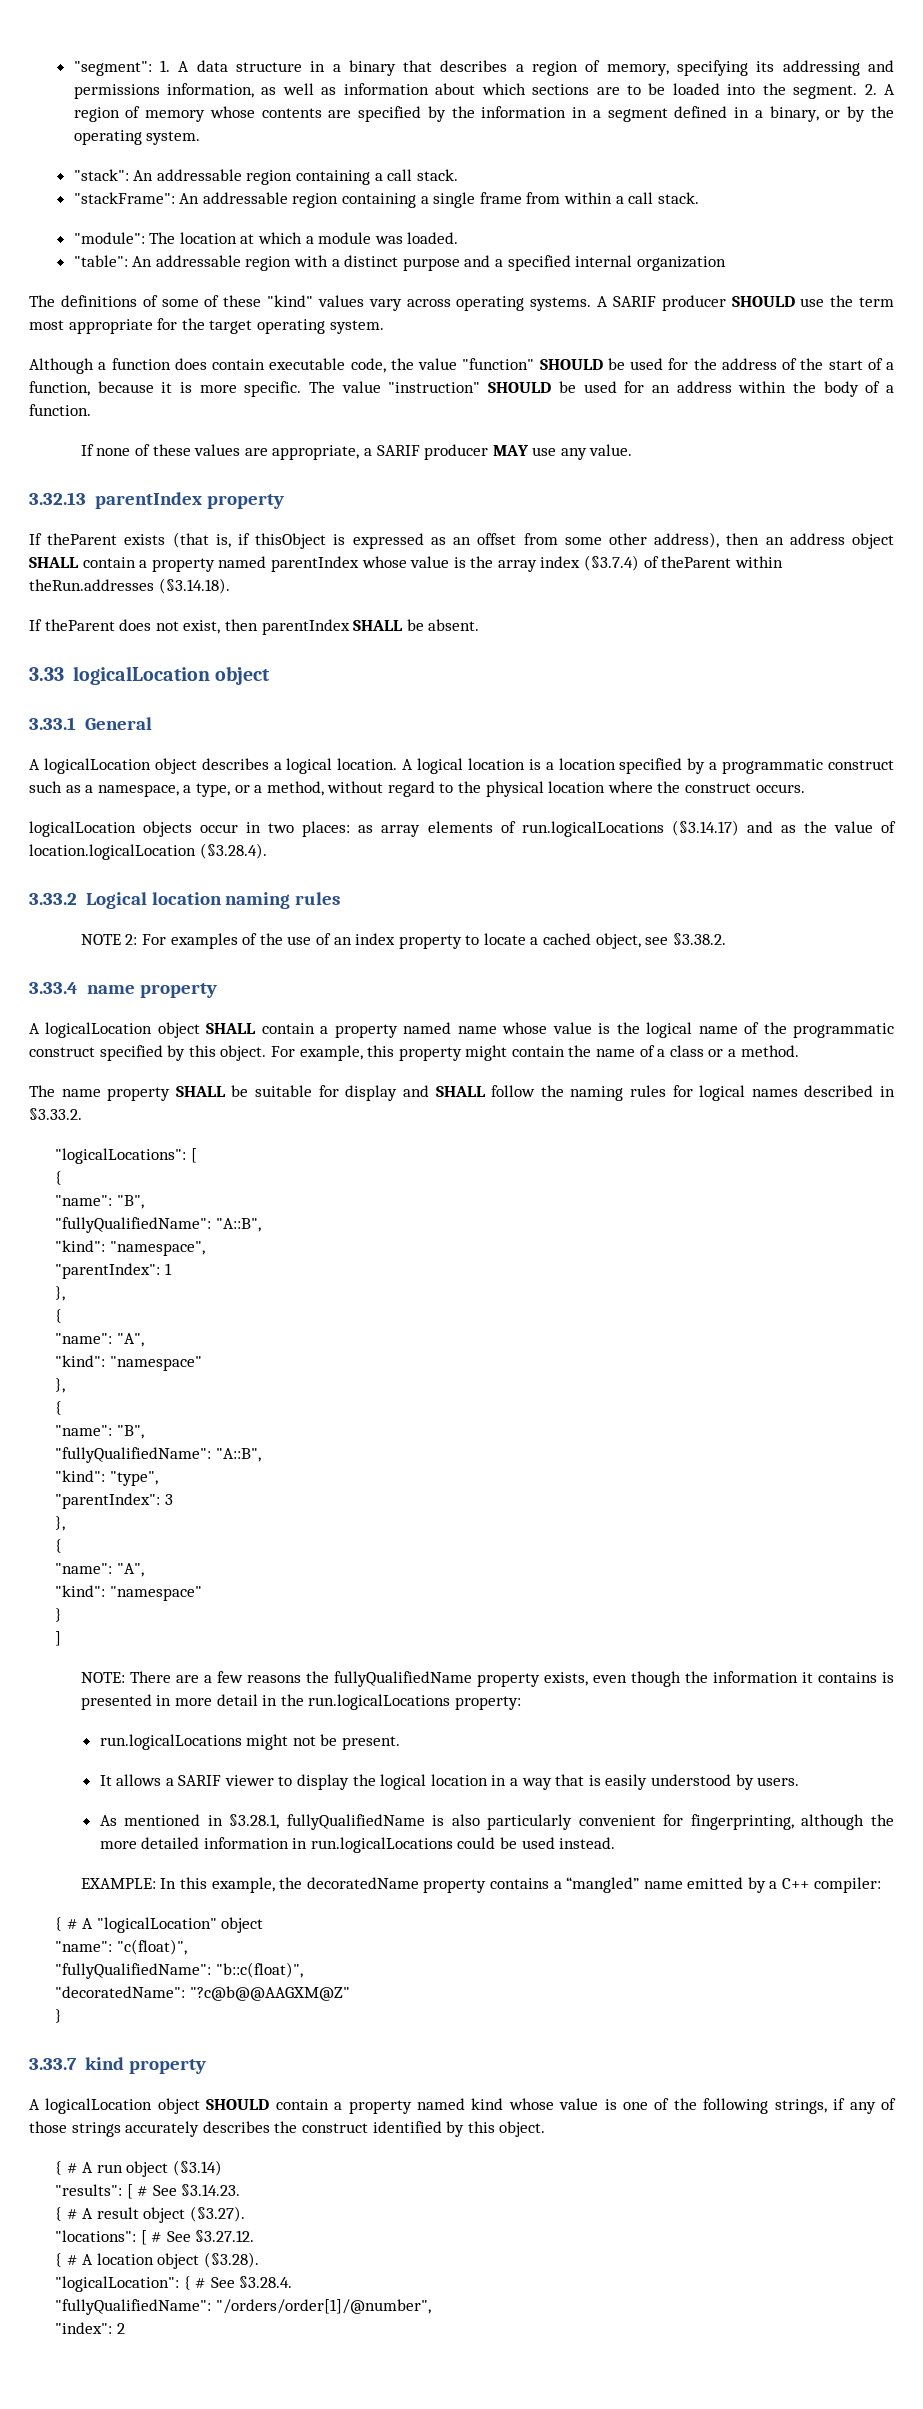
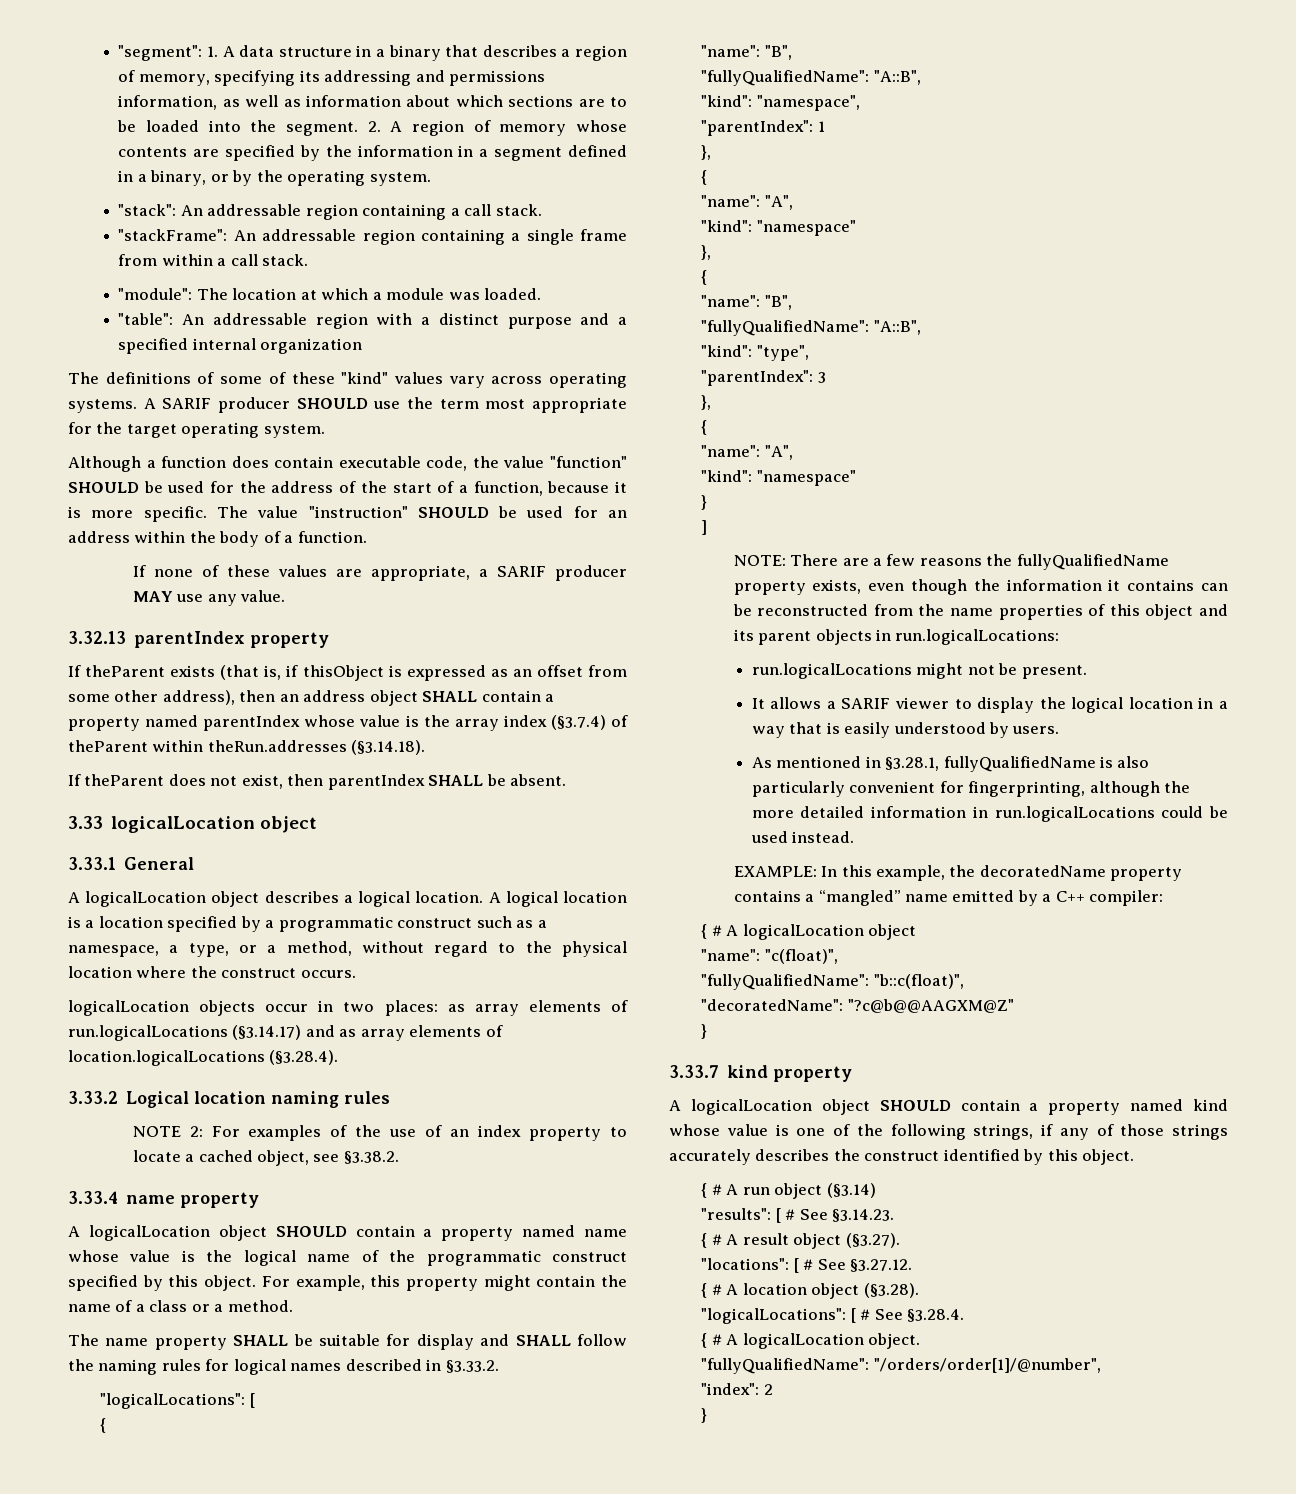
[803,821,896,833] [29,844,196,860] the value of location.logicalLocation -> [360,1025,503,1041] [68,1050,265,1066] array elements of location.logicalLocations
[206,1023,257,1034] SHALL -> [275,1226,347,1237] SHOULD
[882,1672,895,1683] [80,1694,521,1710] is presented in more detail in the run.logicalLocations property: -> [1201,583,1228,591] [732,604,1228,620] [733,629,1060,645] can be reconstructed from the name properties of this object and its parent objects in run.logicalLocations:
[96,1917,217,1933] "logicalLocation" -> [742,924,864,940] logicalLocation
[54,2276,191,2292] "logicalLocation": { -> [701,1308,856,1324] "logicalLocations": [
(293, 2282) none -> [701,1333,921,1349] // { # A logicalLocation object.
(125, 2328) none -> [701,1408,708,1423] // }

